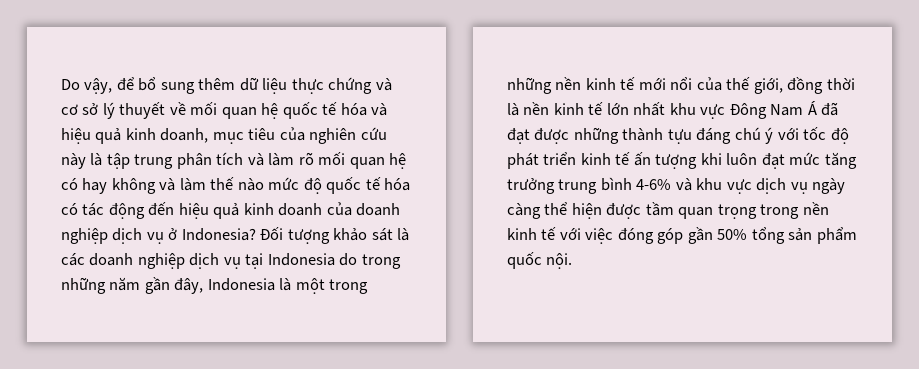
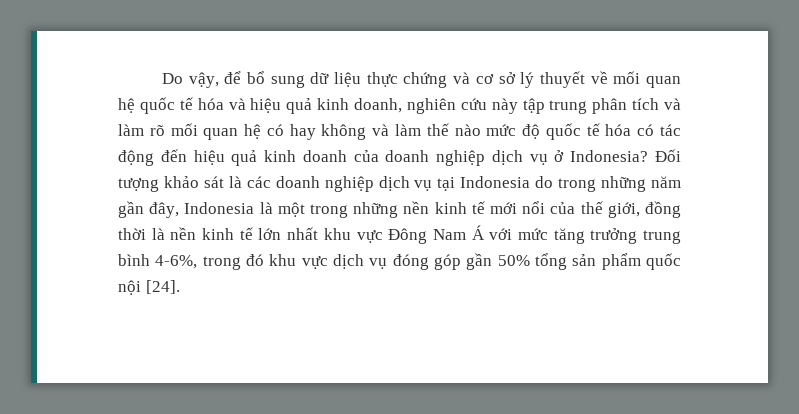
[198,78,236,90] thêm -> (305, 81) none
[212,127,305,144] mục tiêu của -> (402, 105) none
[90,153,103,166] là -> (518, 106) none
[821,102,839,116] [507,127,849,144] [507,152,785,169] đã đạt được những thành tựu đáng chú ý với tốc độ phát triển kinh tế ấn tượng khi luôn đạt -> [489,228,513,240] với
[636,178,692,191] 4-6% và -> [155,254,264,270] 4-6%, trong đó
[812,178,846,194] [507,202,829,219] [507,227,614,244] ngày càng thể hiện được tầm quan trọng trong nền kinh tế với việc -> (388, 263) none
[546,253,573,269] nội. -> [118,280,180,295] nội [24].

